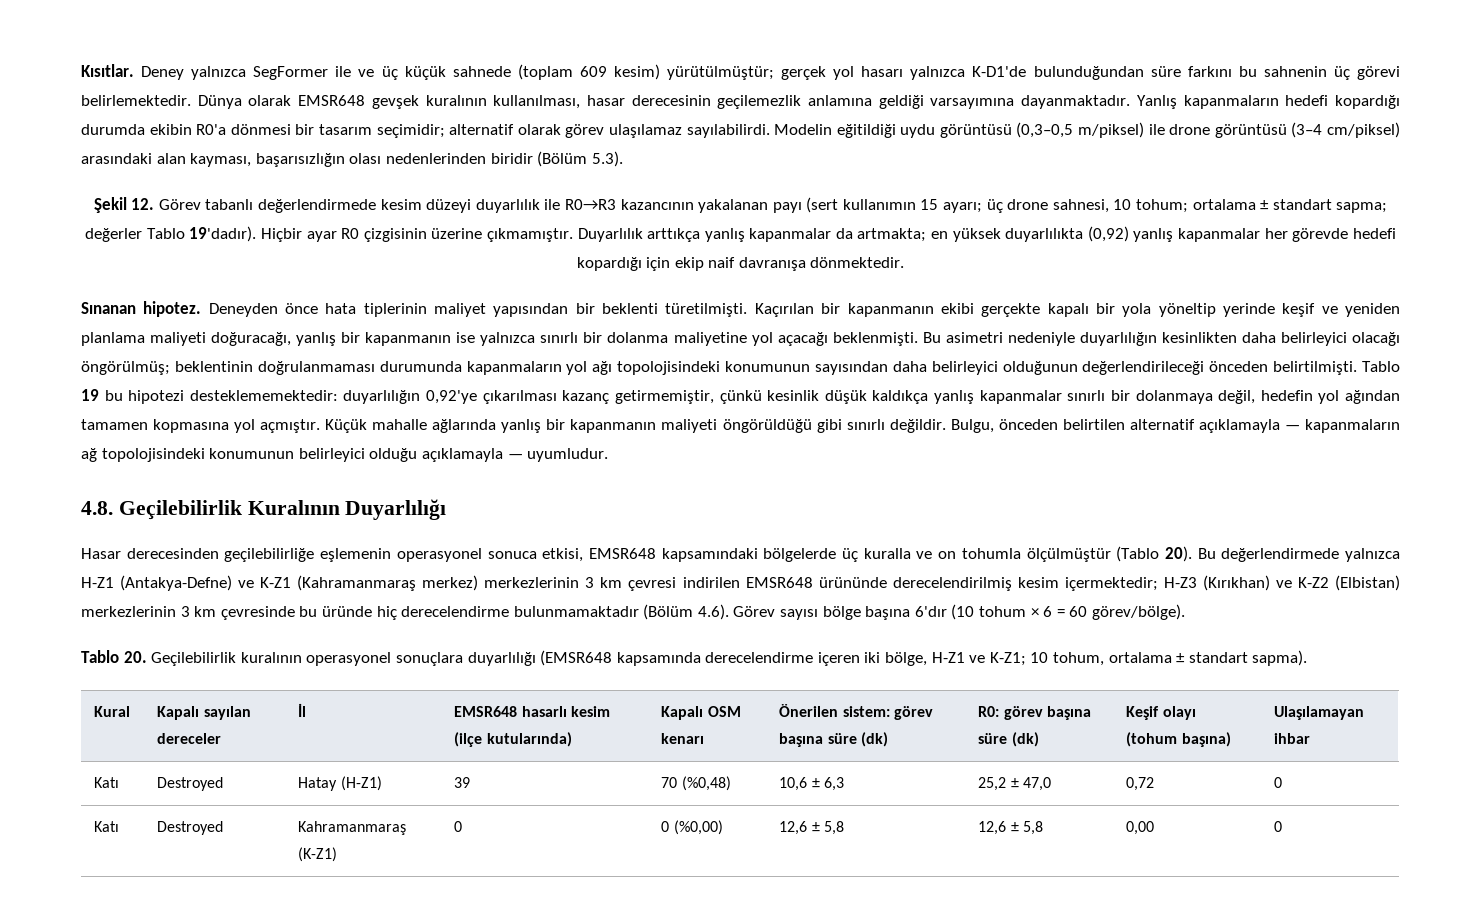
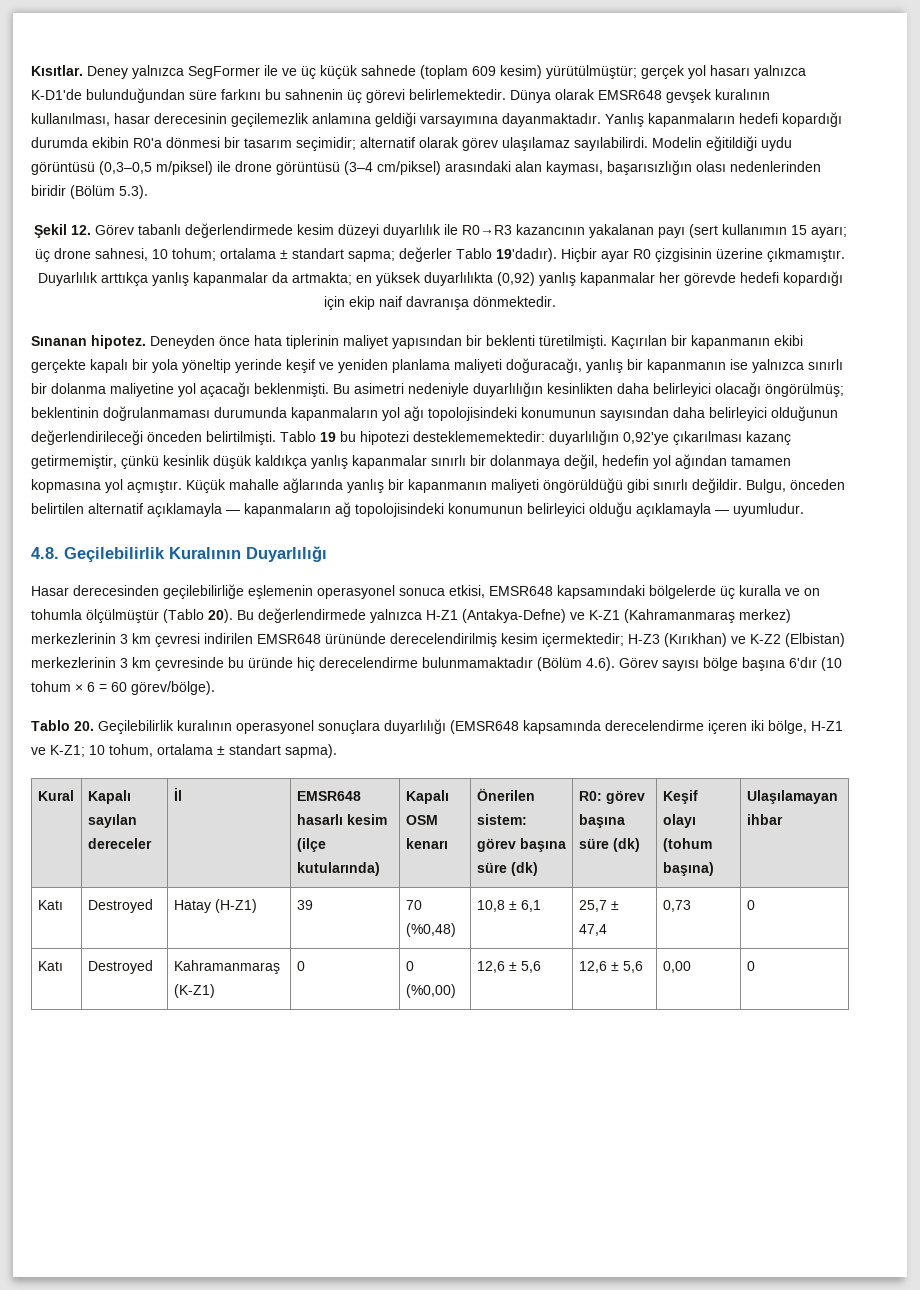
[779,777,844,791] [978,777,1051,791] [1126,777,1155,791] 10,6 ± 6,3 | 25,2 ± 47,0 | 0,72 -> [476,900,541,912] [578,900,619,912] [578,924,607,936] [662,900,691,912] 10,8 ± 6,1 | 25,7 ± 47,4 | 0,73
[823,821,844,835] [978,821,1043,835] 5,8 | 12,6 ± 5,8 -> [520,961,541,973] [578,961,643,973] 5,6 | 12,6 ± 5,6

